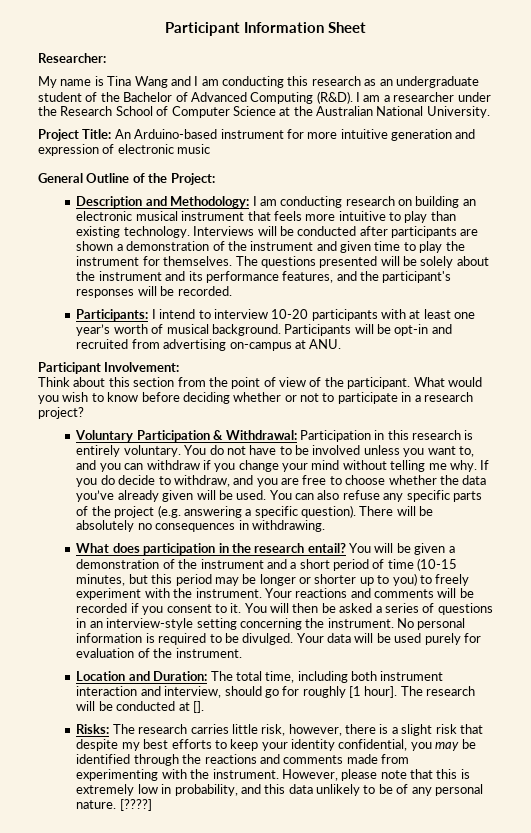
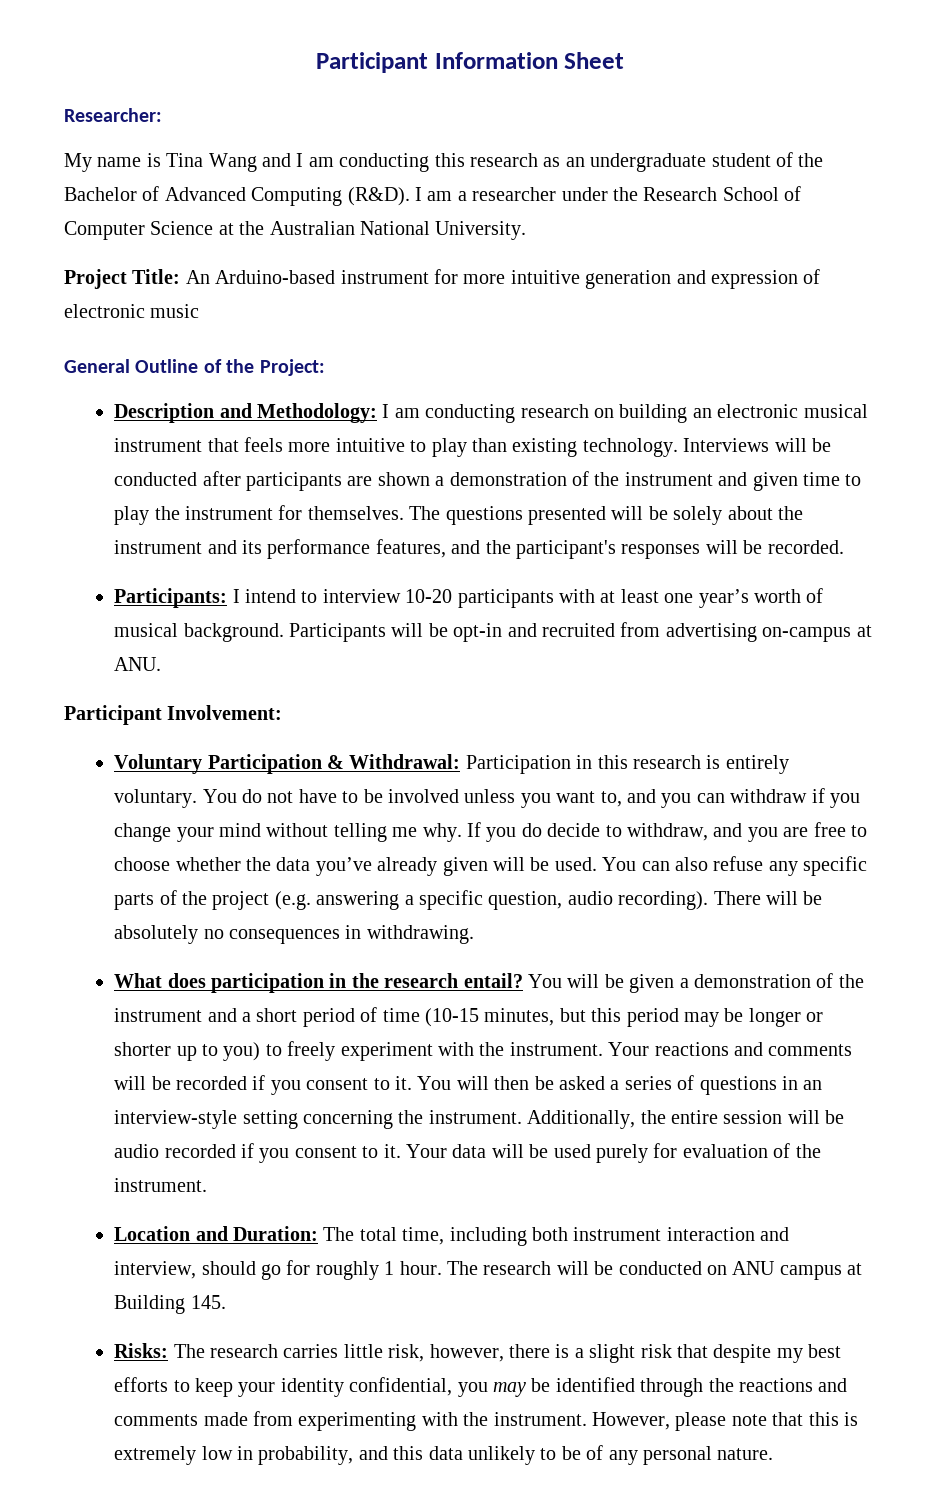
[38,377,482,389] [38,392,473,404] [38,407,84,419] // Think about this section from the point of view of the participant. What would you wish to know before deciding whether or not to participate in a research project? -> (283, 712) none
[301,505,357,518] question). -> [488,891,709,910] question, audio recording).
[397,618,466,630] [76,633,294,645] No personal information is required to be divulged. -> [527,1110,845,1129] [114,1143,401,1163] Additionally, the entire session will be audio recorded if you consent to it.
[349,686,398,698] [1 hour]. -> [384,1261,442,1275] 1 hour.
[178,701,204,713] at []. -> [706,1261,863,1280] [114,1295,226,1314] on ANU campus at Building 145.
[119,799,152,811] [????] -> (774, 1454) none

